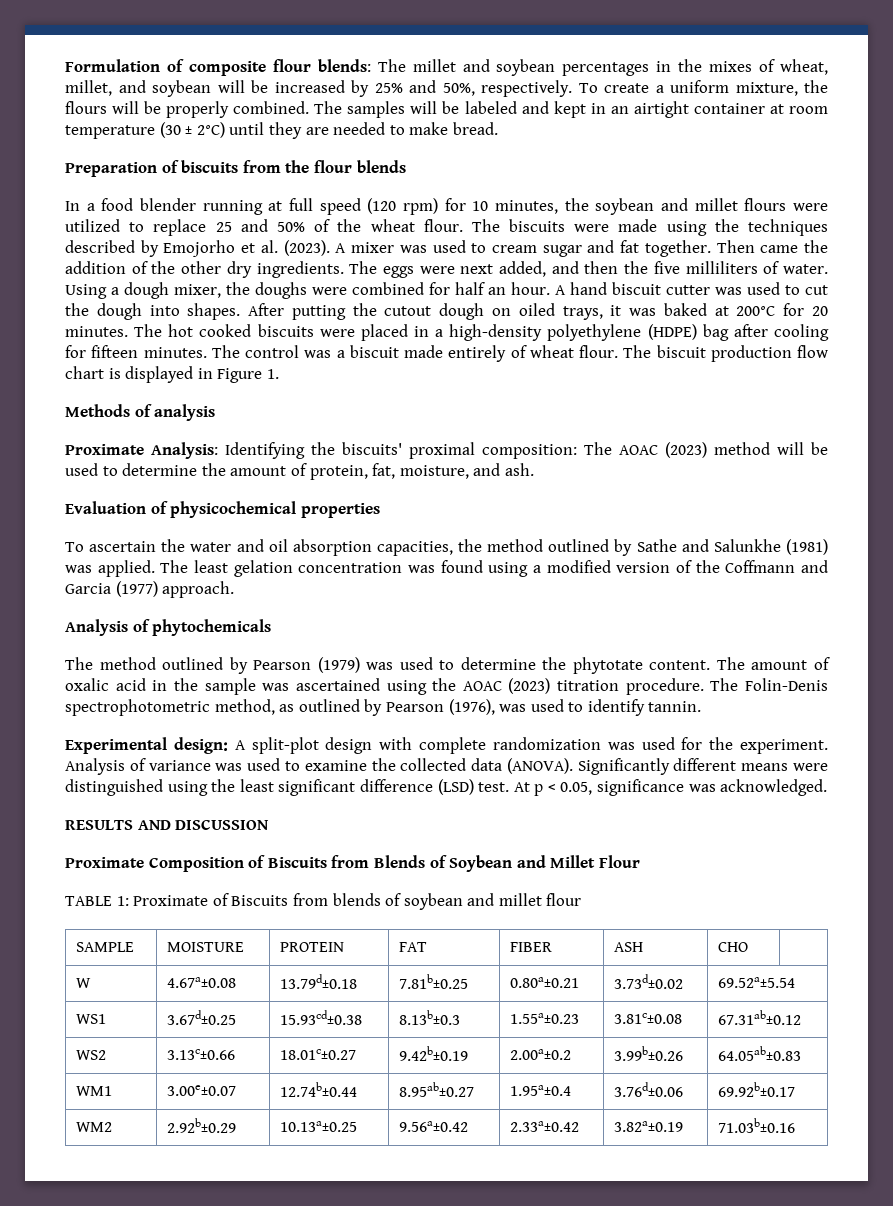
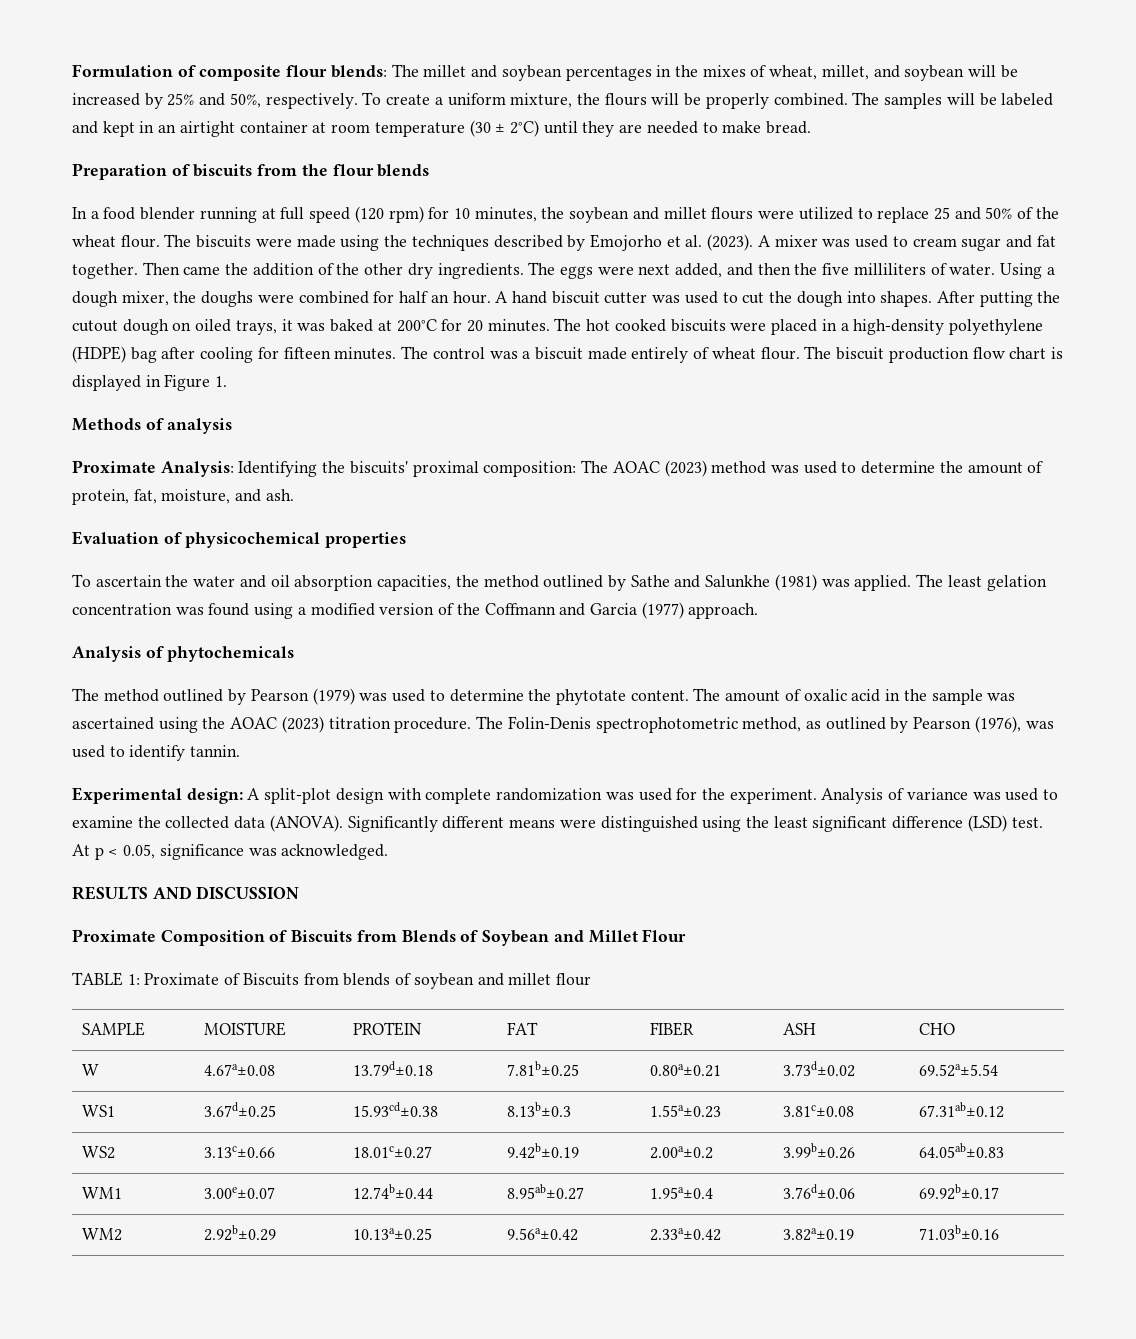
[777,442,828,455] will be -> [770,465,799,473] was

